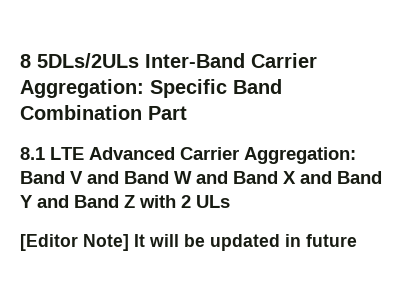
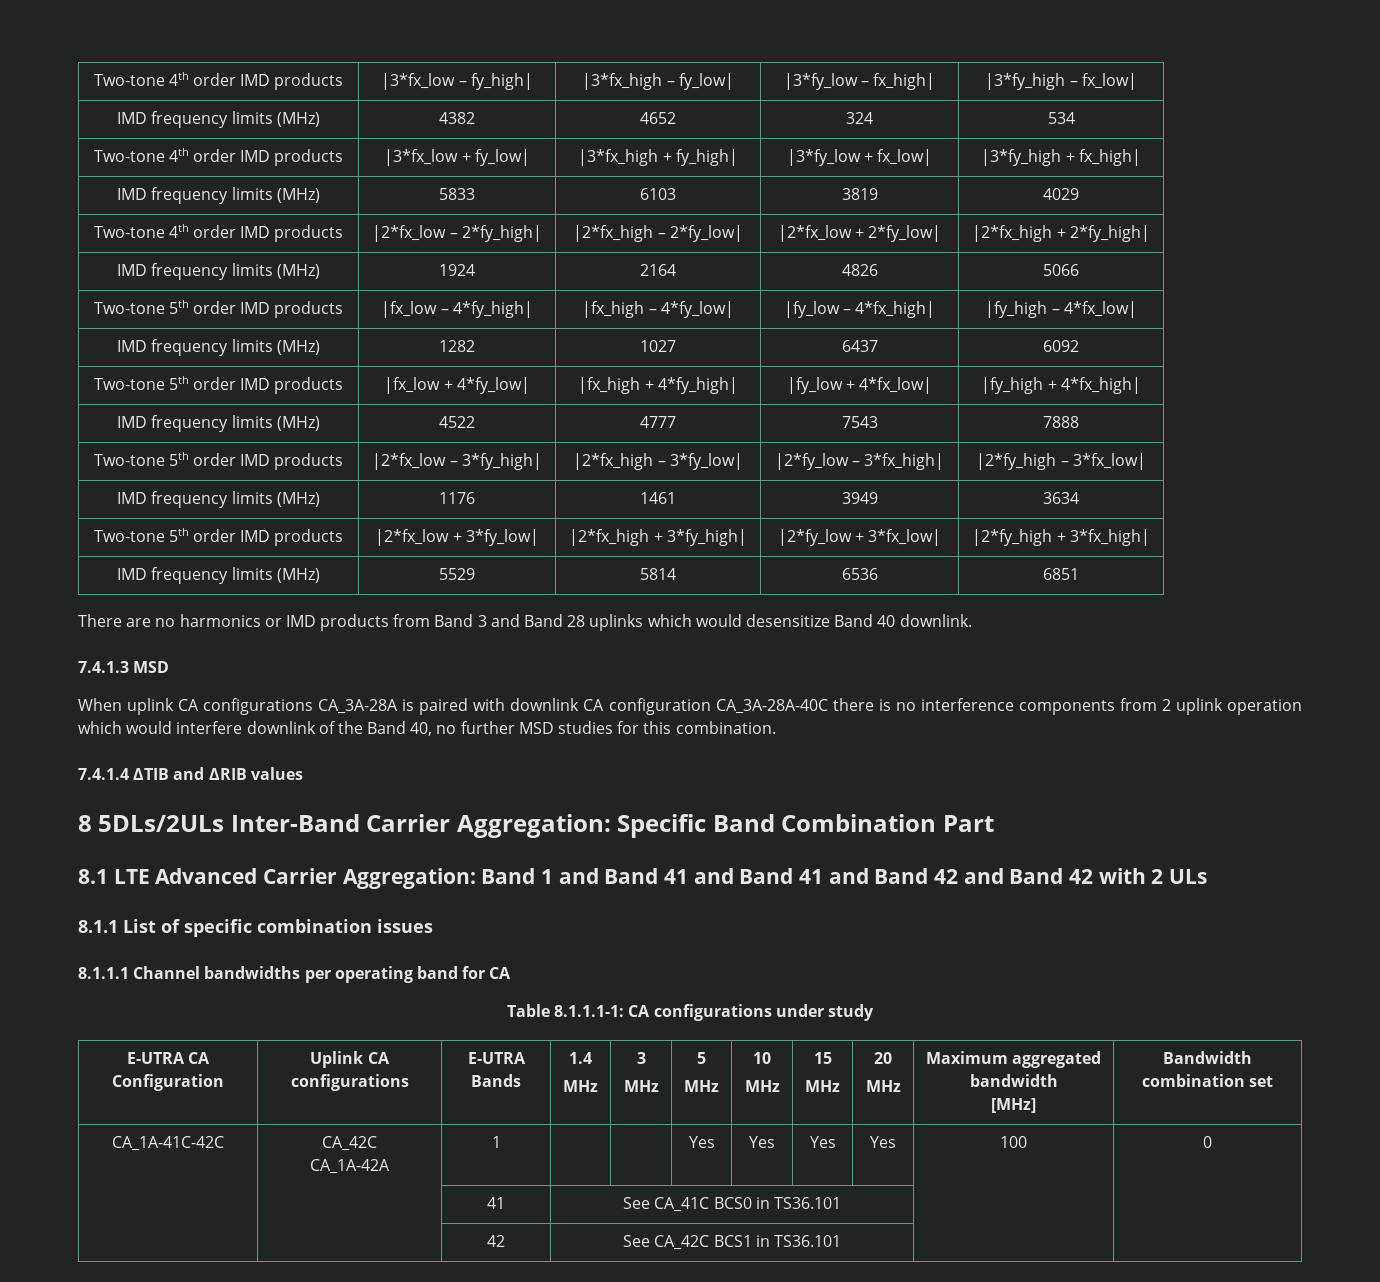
(20, 61) none -> [93,72,344,90] [381,73,533,90] [582,73,734,90] [783,73,936,90] [985,73,1137,90] [117,111,320,128] [439,112,475,124] [640,112,676,124] [846,112,873,124] [1047,112,1075,124] [93,148,344,166] [384,149,530,166] [578,149,738,166] [786,149,933,166] [981,149,1141,166] [117,187,320,204] [439,188,475,200] [640,188,676,200] [841,188,878,200] [1043,188,1079,200] [93,224,344,242] [372,225,542,242] [573,225,743,242] [777,225,942,242] [972,225,1150,242] [117,263,320,280] [439,264,475,276] [640,264,676,276] [841,264,878,276] [1043,264,1079,276] [93,300,344,318] [381,301,533,318] [582,301,734,318] [783,301,936,318] [985,301,1137,318] [117,339,320,356] [439,340,475,352] [640,340,676,352] [841,340,878,352] [1043,340,1079,352] [93,376,344,394] [384,377,530,394] [578,377,738,394] [786,377,933,394] [981,377,1141,394] [117,415,320,432] [439,416,475,428] [640,416,676,428] [841,416,878,428] [1043,416,1079,428] [93,452,344,470] [372,453,542,470] [573,453,743,470] [774,453,945,470] [976,453,1146,470] [117,491,320,508] [439,492,475,504] [640,492,676,504] [841,492,878,504] [1043,492,1079,504] [93,528,344,546] [375,529,539,546] [569,529,747,546] [777,529,942,546] [972,529,1150,546] [117,567,320,584] [439,568,475,580] [640,568,676,580] [841,568,878,580] [1043,568,1079,580] [78,614,972,631] [78,661,170,673] [78,698,1302,715] [78,721,776,736] [78,767,303,780] Two-tone 4th order IMD products | |3*fx_low – fy_high| | |3*fx_high – fy_low| | |3*fy_low – fx_high| | |3*fy_high – fx_low| // IMD frequency limits (MHz) | 4382 | 4652 | 324 | 534 // Two-tone 4th order IMD products | |3*fx_low + fy_low| | |3*fx_high + fy_high| | |3*fy_low + fx_low| | |3*fy_high + fx_high| // IMD frequency limits (MHz) | 5833 | 6103 | 3819 | 4029 // Two-tone 4th order IMD products | |2*fx_low – 2*fy_high| | |2*fx_high – 2*fy_low| | |2*fx_low + 2*fy_low| | |2*fx_high + 2*fy_high| // IMD frequency limits (MHz) | 1924 | 2164 | 4826 | 5066 // Two-tone 5th order IMD products | |fx_low – 4*fy_high| | |fx_high – 4*fy_low| | |fy_low – 4*fx_high| | |fy_high – 4*fx_low| // IMD frequency limits (MHz) | 1282 | 1027 | 6437 | 6092 // Two-tone 5th order IMD products | |fx_low + 4*fy_low| | |fx_high + 4*fy_high| | |fy_low + 4*fx_low| | |fy_high + 4*fx_high| // IMD frequency limits (MHz) | 4522 | 4777 | 7543 | 7888 // Two-tone 5th order IMD products | |2*fx_low – 3*fy_high| | |2*fx_high – 3*fy_low| | |2*fy_low – 3*fx_high| | |2*fy_high – 3*fx_low| // IMD frequency limits (MHz) | 1176 | 1461 | 3949 | 3634 // Two-tone 5th order IMD products | |2*fx_low + 3*fy_low| | |2*fx_high + 3*fy_high| | |2*fy_low + 3*fx_low| | |2*fy_high + 3*fx_high| // IMD frequency limits (MHz) | 5529 | 5814 | 6536 | 6851 // There are no harmonics or IMD products from Band 3 and Band 28 uplinks which would desensitize Band 40 downlink. // 7.4.1.3 MSD // When uplink CA configurations CA_3A-28A is paired with downlink CA configuration CA_3A-28A-40C there is no interference components from 2 uplink operation which would interfere downlink of the Band 40, no further MSD studies for this combination. // 7.4.1.4 ∆TIB and ∆RIB values //
[70,171,382,184] [20,195,135,208] V and Band W and Band X and Band Y and Band Z -> [541,868,1094,884] 1 and Band 41 and Band 41 and Band 42 and Band 42
[20,234,357,251] [Editor Note] It will be updated in future -> [78,919,433,937] [78,966,512,983] [507,1004,874,1021] [126,1052,211,1064] [112,1074,224,1091] [310,1051,390,1068] [290,1074,409,1091] [467,1052,526,1064] [471,1074,521,1087] [569,1052,592,1064] [563,1080,598,1092] [636,1052,646,1064] [623,1080,659,1092] [697,1052,706,1064] [684,1080,719,1092] [753,1052,771,1064] [744,1080,780,1092] [813,1052,832,1064] [805,1080,840,1092] [874,1052,892,1064] [865,1080,901,1092] [925,1051,1102,1068] [969,1074,1058,1087] [991,1098,1036,1113] [1163,1051,1252,1064] [1141,1074,1274,1087] [112,1136,224,1151] [322,1136,377,1151] [310,1159,390,1174] [491,1136,501,1148] [688,1136,715,1148] [749,1136,775,1148] [809,1136,836,1148] [870,1136,896,1148] [1000,1136,1027,1148] [1203,1136,1212,1148] [487,1197,505,1209] [623,1197,841,1212] [487,1235,505,1247] [623,1235,841,1250] 8.1.1 List of specific combination issues // 8.1.1.1 Channel bandwidths per operating band for CA // Table 8.1.1.1-1: CA configurations under study // E-UTRA CA Configuration | Uplink CA configurations | E-UTRA Bands | 1.4 // MHz | 3 // MHz | 5 // MHz | 10 // MHz | 15 // MHz | 20 // MHz | Maximum aggregated bandwidth // [MHz] | Bandwidth combination set // CA_1A-41C-42C | CA_42C // CA_1A-42A | 1 | | | Yes | Yes | Yes | Yes | 100 | 0 // | | 41 | See CA_41C BCS0 in TS36.101 | | // | | 42 | See CA_42C BCS1 in TS36.101 | |

